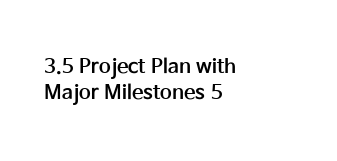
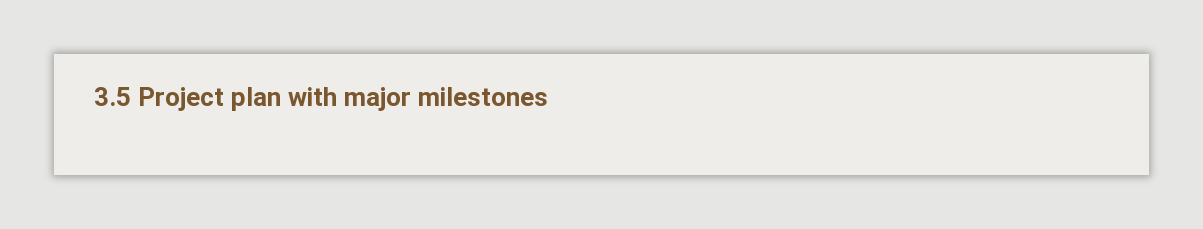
[150,57,236,74] [44,83,223,106] Plan with Major Milestones 5 -> [231,87,549,111] plan with major milestones

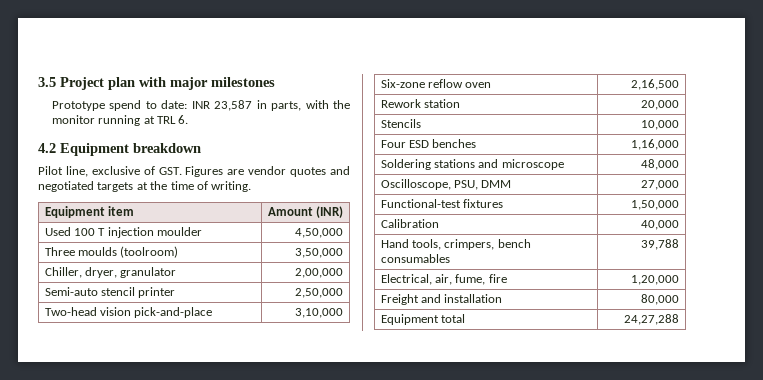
(549, 96) none -> [51,100,351,111] [51,115,189,126] [38,143,201,156] [38,166,350,177] [38,181,252,192] [44,206,134,218] [267,206,343,218] [44,227,203,238] [295,228,344,238] [44,246,179,258] [295,248,344,258] [44,267,177,278] [295,268,344,278] [44,287,176,298] [295,288,344,298] [44,307,213,318] [295,308,344,318] [380,79,492,88] [631,79,680,90] [380,99,460,108] [641,100,680,110] [380,119,421,128] [641,120,680,130] [380,139,477,148] [631,139,680,150] [380,159,564,170] [641,159,680,170] [380,179,512,190] [641,180,680,190] [380,199,503,208] [631,200,680,210] [380,219,439,228] [641,220,680,230] [380,239,531,250] [380,254,450,263] [641,239,680,250] [380,274,507,285] [631,275,680,285] [380,294,503,305] [641,294,680,305] [380,314,465,325] [624,314,680,325] // Prototype spend to date: INR 23,587 in parts, with the monitor running at TRL 6. // 4.2 Equipment breakdown // Pilot line, exclusive of GST. Figures are vendor quotes and negotiated targets at the time of writing. // Equipment item | Amount (INR) // Used 100 T injection moulder | 4,50,000 // Three moulds (toolroom) | 3,50,000 // Chiller, dryer, granulator | 2,00,000 // Semi-auto stencil printer | 2,50,000 // Two-head vision pick-and-place | 3,10,000 // Six-zone reflow oven | 2,16,500 // Rework station | 20,000 // Stencils | 10,000 // Four ESD benches | 1,16,000 // Soldering stations and microscope | 48,000 // Oscilloscope, PSU, DMM | 27,000 // Functional-test fixtures | 1,50,000 // Calibration | 40,000 // Hand tools, crimpers, bench consumables | 39,788 // Electrical, air, fume, fire | 1,20,000 // Freight and installation | 80,000 // Equipment total | 24,27,288

